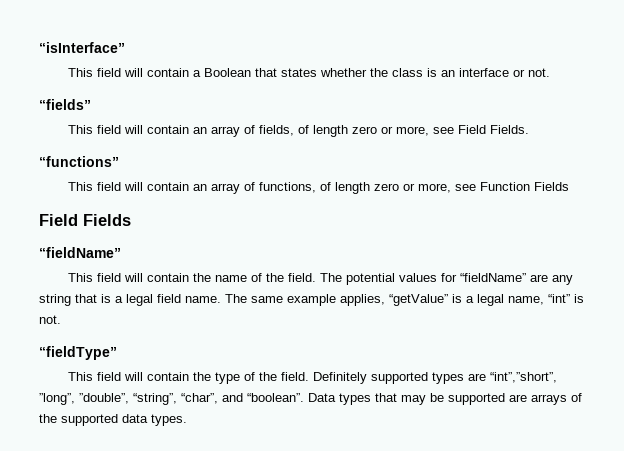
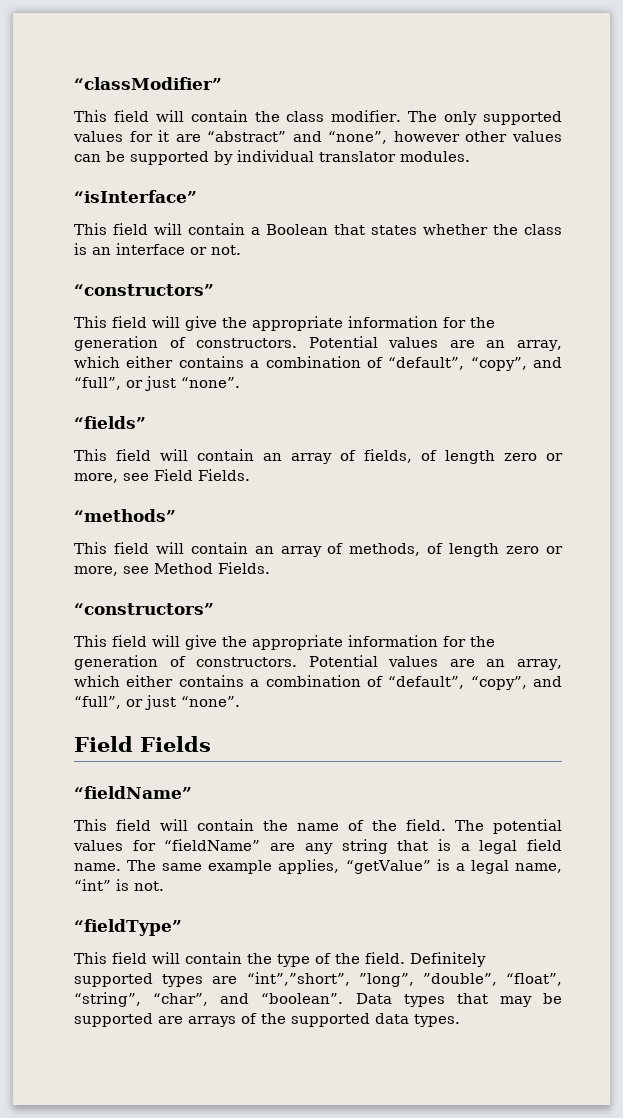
(39, 47) none -> [74,77,222,90] [74,110,562,125] [73,130,562,144] [74,150,470,165] “classModifier” // This field will contain the class modifier. The only supported values for it are “abstract” and “none”, however other values can be supported by individual translator modules. //
(551, 72) none -> [74,284,214,296] [74,316,495,331] [74,336,563,351] [74,356,562,371] [74,376,240,391] // “constructors” // This field will give the appropriate information for the generation of constructors. Potential values are an array, which either contains a combination of “default”, “copy”, and “full”, or just “none”.
[39,156,119,167] [68,182,570,194] “functions” // This field will contain an array of functions, of length zero or more, see Function Fields -> [74,509,176,522] [74,542,564,557] [74,562,270,576] [74,603,214,615] [74,635,495,650] [74,655,563,670] [74,675,562,690] [74,695,240,710] “methods” // This field will contain an array of methods, of length zero or more, see Method Fields. // “constructors” // This field will give the appropriate information for the generation of constructors. Potential values are an array, which either contains a combination of “default”, “copy”, and “full”, or just “none”.
(129, 398) none -> [506,973,562,986] “float”,

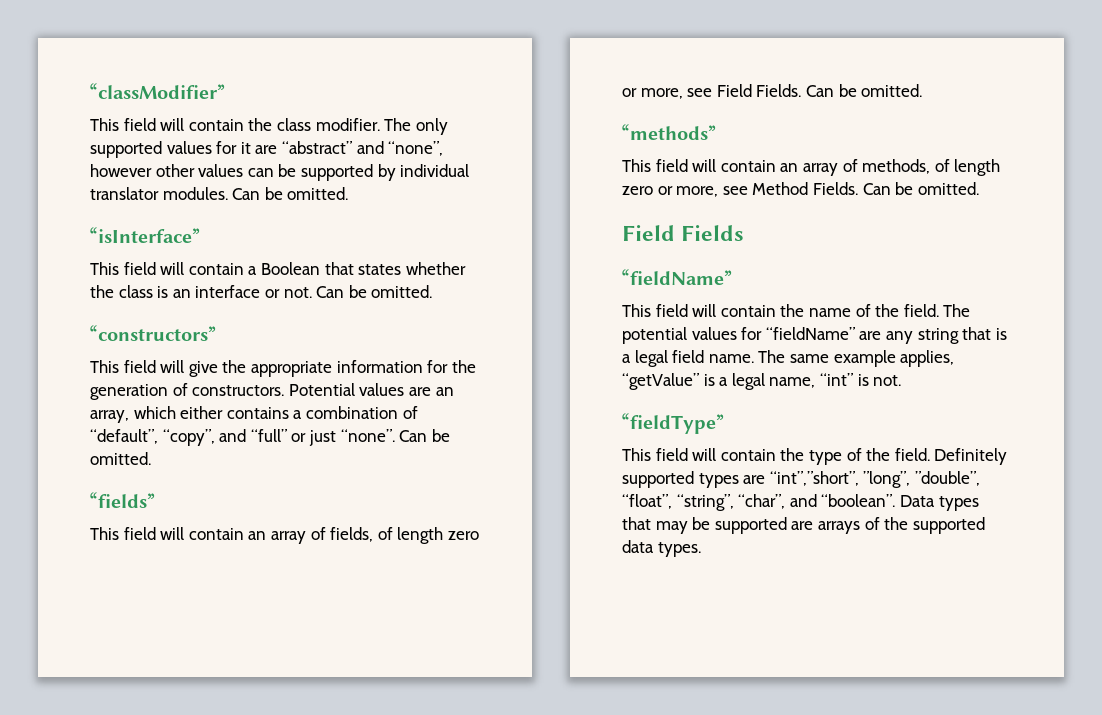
(470, 156) none -> [232,187,349,200] Can be omitted.
(241, 250) none -> [316,285,433,298] Can be omitted.
[74,376,240,391] “full”, or just “none”. -> [250,429,450,446] [90,452,151,465] “full” or just “none”. Can be omitted.
(250, 475) none -> [805,84,923,97] Can be omitted.
[74,603,214,615] [74,635,495,650] [74,655,563,670] [74,675,562,690] [74,695,240,710] // “constructors” // This field will give the appropriate information for the generation of constructors. Potential values are an array, which either contains a combination of “default”, “copy”, and “full”, or just “none”. -> [862,182,979,195] Can be omitted.

